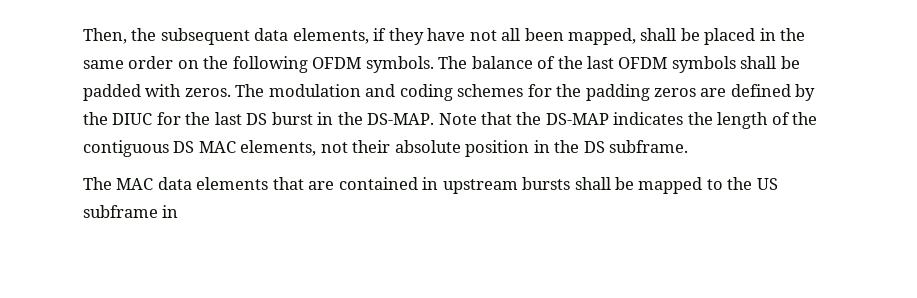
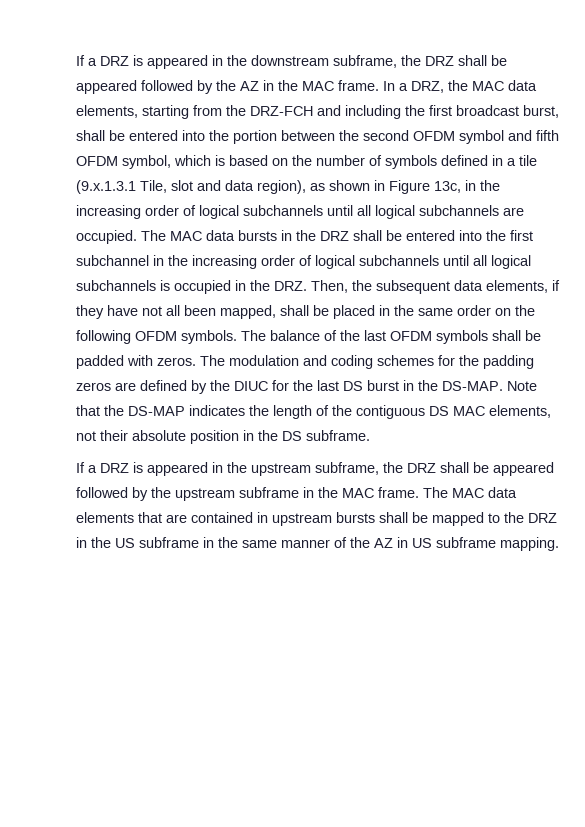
(83, 36) none -> [76,55,507,69] [76,80,537,94] [76,105,559,119] [76,130,559,144] [76,155,537,169] [76,180,500,194] [76,205,524,219] [76,230,533,244] [76,255,531,269] [76,280,307,294] If a DRZ is appeared in the downstream subframe, the DRZ shall be appeared followed by the AZ in the MAC frame. In a DRZ, the MAC data elements, starting from the DRZ-FCH and including the first broadcast burst, shall be entered into the portion between the second OFDM symbol and fifth OFDM symbol, which is based on the number of symbols defined in a tile (9.x.1.3.1 Tile, slot and data region), as shown in Figure 13c, in the increasing order of logical subchannels until all logical subchannels are occupied. The MAC data bursts in the DRZ shall be entered into the first subchannel in the increasing order of logical subchannels until all logical subchannels is occupied in the DRZ.
(689, 146) none -> [76,462,554,476] [76,487,419,501] If a DRZ is appeared in the upstream subframe, the DRZ shall be appeared followed by the upstream subframe in the MAC frame.
[756,178,778,190] [83,205,179,218] US subframe in -> [528,513,557,523] [76,537,559,551] DRZ in the US subframe in the same manner of the AZ in US subframe mapping.

